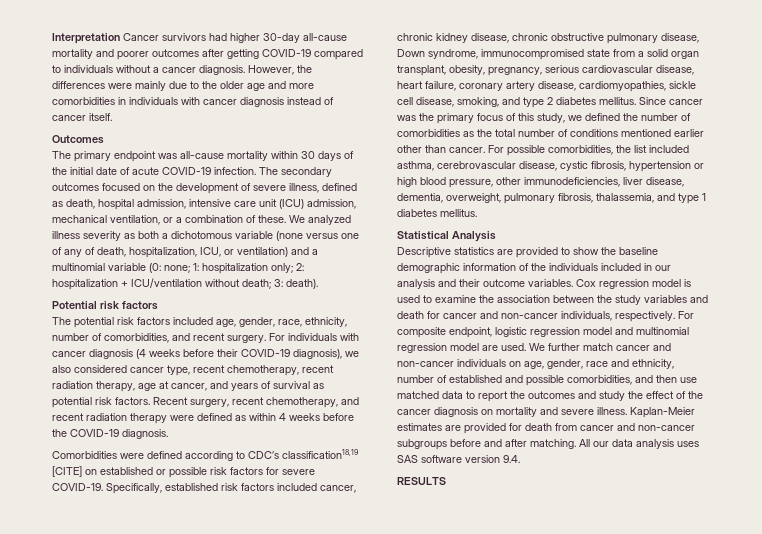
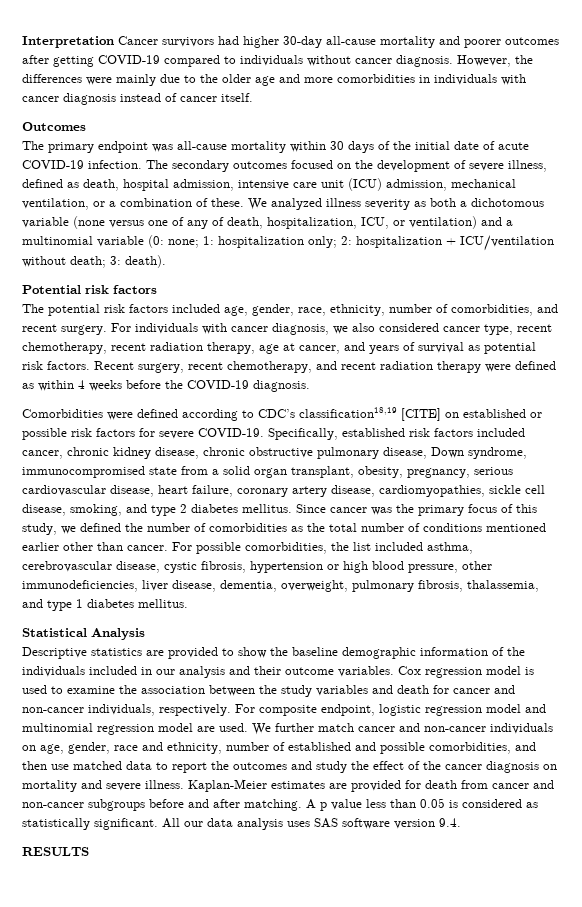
[153,67,159,73] a -> (351, 60) none
[89,349,342,359] diagnosis (4 weeks before their COVID-19 diagnosis), -> [272,323,329,335] diagnosis,
(576, 444) none -> [306,798,538,811] [22,818,158,830] A p value less than 0.05 is considered as statistically significant.

